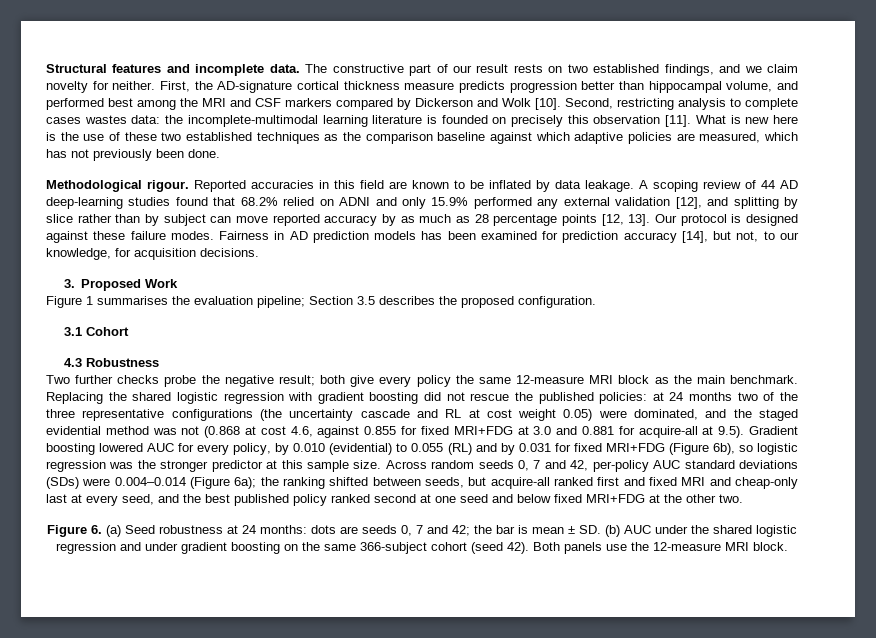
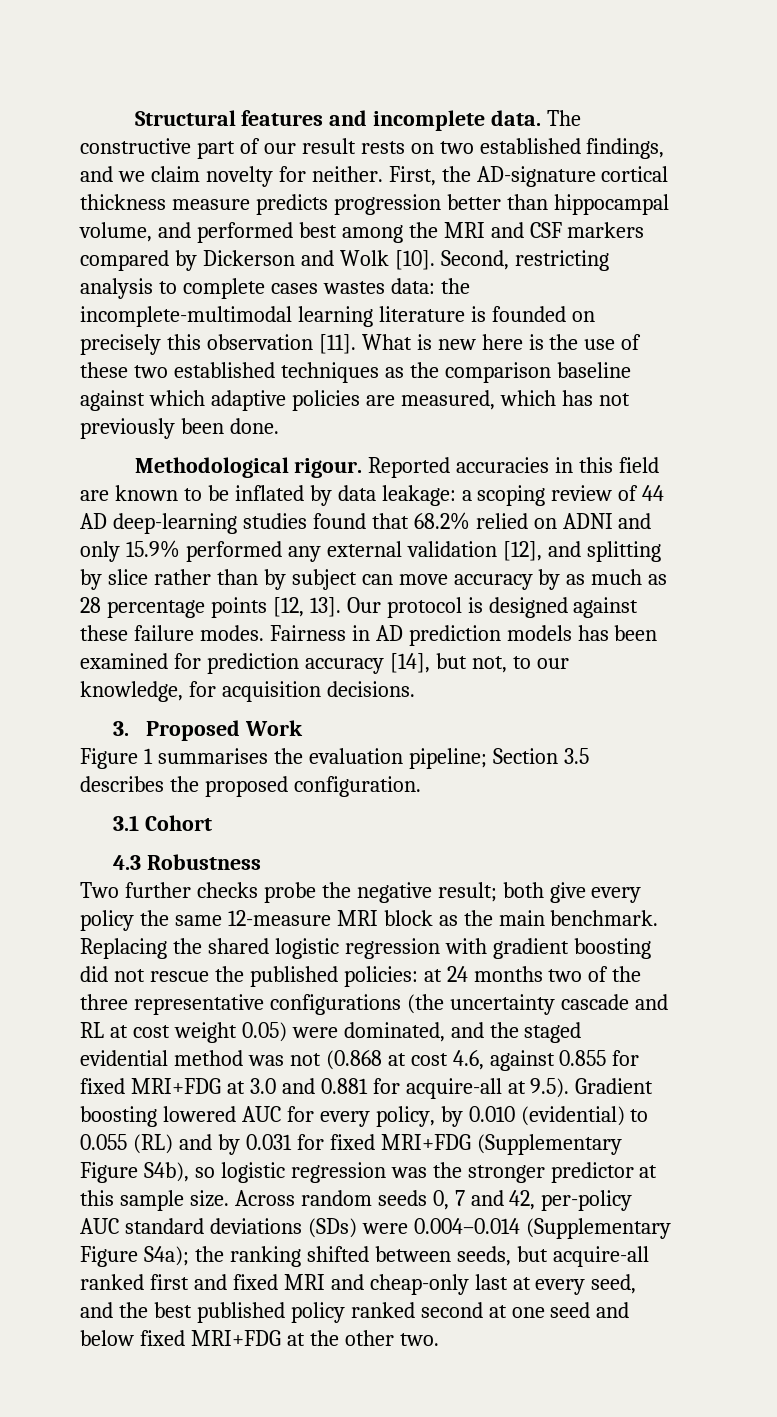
[585,180,648,192] leakage. A -> [381,485,472,506] leakage: a
[272,214,320,226] reported -> (448, 579) none
[668,443,735,455] (Figure 6b), -> [476,1134,622,1155] [80,1162,189,1183] (Supplementary Figure S4b),
[190,477,257,489] (Figure 6a); -> [525,1218,671,1239] [80,1246,189,1267] (Supplementary Figure S4a);
[47,525,797,537] [56,542,788,554] // Figure 6. (a) Seed robustness at 24 months: dots are seeds 0, 7 and 42; the bar is mean ± SD. (b) AUC under the shared logistic regression and under gradient boosting on the same 366-subject cohort (seed 42). Both panels use the 12-measure MRI block. -> (439, 1339) none

